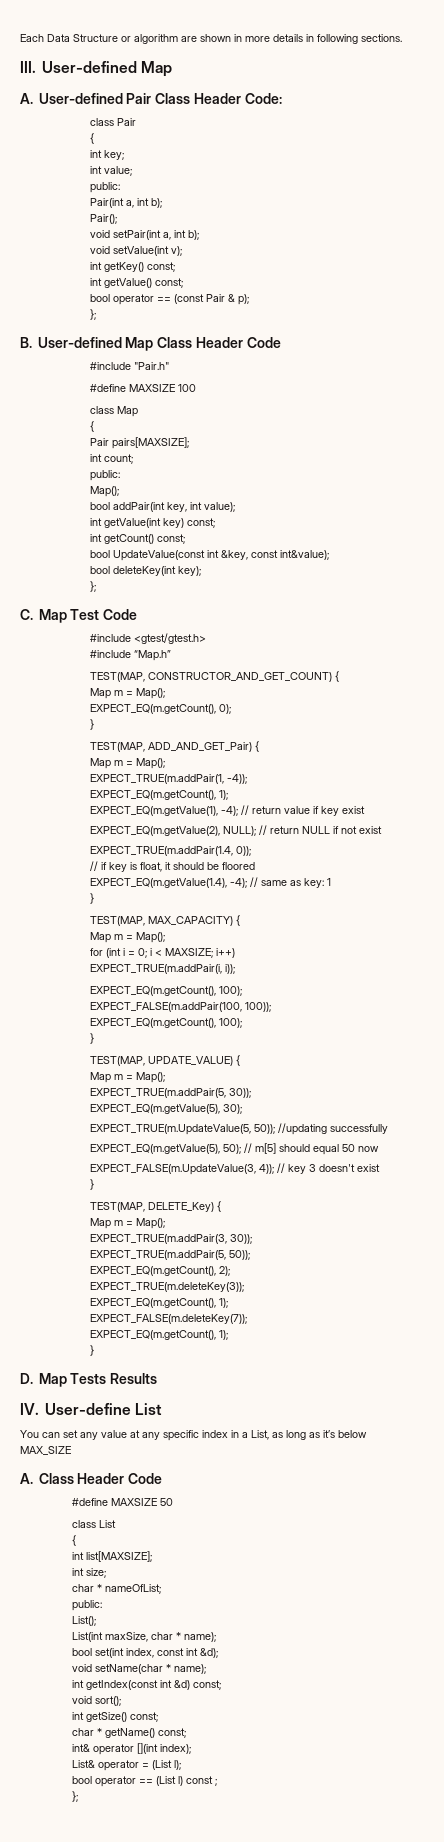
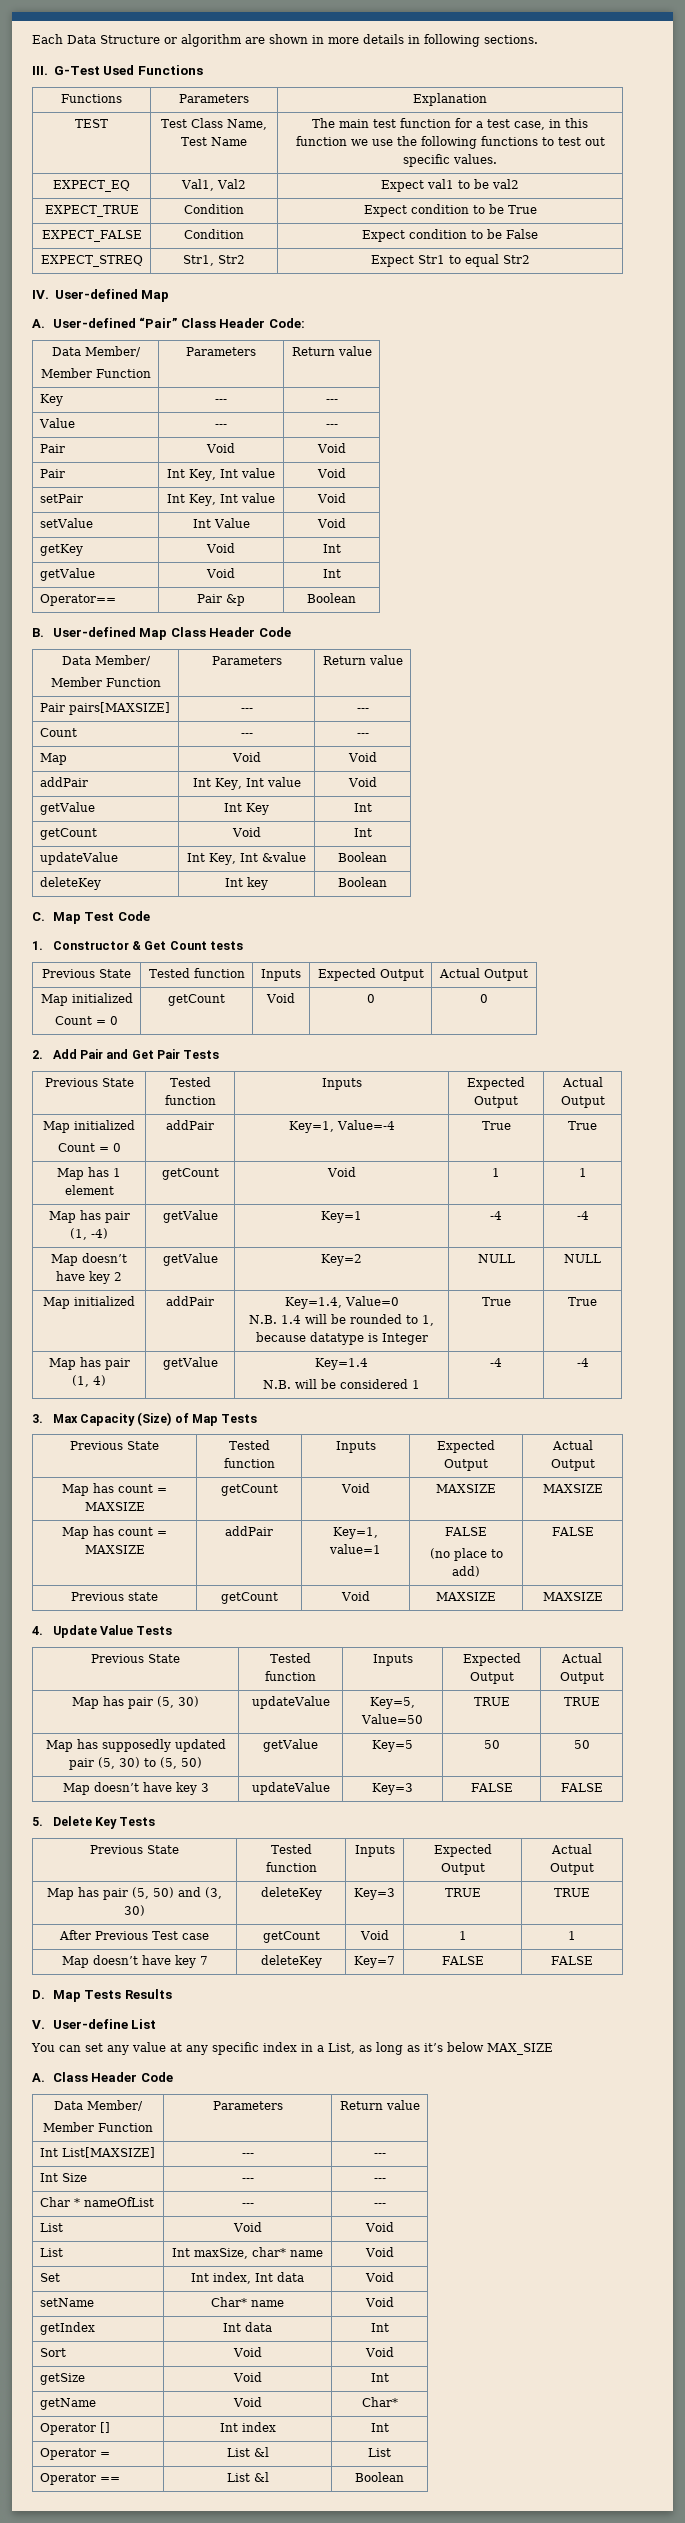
(36, 67) none -> [53,65,204,75] [61,94,122,103] [179,94,249,103] [413,93,487,106] [75,119,108,128] [161,118,267,130] [181,137,247,146] [312,118,588,130] [295,136,605,149] [403,154,497,167] [53,180,130,192] [181,179,246,191] [381,179,519,192] [44,205,139,217] [184,204,244,214] [363,204,537,217] [41,230,142,242] [184,229,244,239] [362,229,538,242] [40,255,143,267] [183,255,245,266] [370,254,530,267] [32,290,49,299] G-Test Used Functions // Functions | Parameters | Explanation // TEST | Test Class Name, Test Name | The main test function for a test case, in this function we use the following functions to test out specific values. // EXPECT_EQ | Val1, Val2 | Expect val1 to be val2 // EXPECT_TRUE | Condition | Expect condition to be True // EXPECT_FALSE | Condition | Expect condition to be False // EXPECT_STREQ | Str1, Str2 | Expect Str1 to equal Str2 // IV.
[126,93,152,104] Pair -> [139,317,178,328] “Pair”
[89,118,136,126] [89,133,94,144] [89,150,124,160] [89,166,132,176] [89,182,120,193] [89,198,162,208] [89,214,117,224] [89,230,199,240] [89,246,182,256] [89,262,175,272] [89,278,183,288] [89,294,249,305] [89,309,96,320] // class Pair // { // int key; // int value; // public: // Pair(int a, int b); // Pair(); // void setPair(int a, int b); // void setValue(int v); // int getKey() const; // int getValue() const; // bool operator == (const Pair & p); // }; -> [51,346,141,357] [40,368,151,378] [186,347,256,356] [291,346,372,356] [39,394,63,406] [215,399,227,403] [325,399,338,403] [38,418,75,428] [215,424,227,428] [325,424,338,428] [39,444,65,453] [206,443,236,453] [316,443,346,453] [39,469,65,478] [167,468,275,481] [316,468,346,478] [39,494,83,503] [167,493,275,506] [316,493,346,503] [39,518,93,528] [192,518,250,528] [316,518,346,528] [39,544,83,556] [206,543,236,553] [322,544,341,553] [39,568,95,581] [206,568,236,578] [322,569,341,578] [39,594,116,606] [197,594,245,606] [307,593,356,603] // Data Member/ // Member Function | Parameters | Return value // Key | --- | --- // Value | --- | --- // Pair | Void | Void // Pair | Int Key, Int value | Void // setPair | Int Key, Int value | Void // setValue | Int Value | Void // getKey | Void | Int // getValue | Void | Int // Operator== | Pair &p | Boolean
[89,362,169,370] [89,384,196,392] [89,406,138,417] [89,421,94,432] [89,437,189,449] [89,454,133,464] [89,470,120,481] [89,486,119,497] [89,502,235,512] [89,518,215,528] [89,534,185,544] [89,550,329,561] [89,566,201,576] [89,581,96,592] [20,609,138,623] [89,633,206,644] [89,650,171,661] [89,671,339,682] [89,688,165,699] [89,704,231,714] [89,719,94,730] [89,741,259,752] [89,758,165,769] [89,774,247,784] [89,790,228,800] [89,805,365,816] [89,825,382,836] [89,846,251,856] [89,861,255,872] [89,877,331,888] [89,893,94,904] [89,915,240,926] [89,932,165,943] [89,948,235,958] [89,964,235,974] [89,986,242,996] [89,1002,271,1012] [89,1018,242,1028] [89,1033,94,1044] [89,1055,240,1066] [89,1072,165,1083] [89,1088,251,1098] [89,1104,242,1114] [89,1123,388,1135] [89,1143,379,1155] [89,1163,380,1175] [89,1179,94,1190] [89,1201,221,1212] [89,1218,165,1229] [89,1234,252,1244] [89,1250,250,1260] [89,1266,230,1276] [89,1282,244,1292] [89,1298,228,1308] [89,1314,247,1324] [89,1330,228,1340] [89,1345,94,1356] // #include "Pair.h" // #define MAXSIZE 100 // class Map // { // Pair pairs[MAXSIZE]; // int count; // public: // Map(); // bool addPair(int key, int value); // int getValue(int key) const; // int getCount() const; // bool UpdateValue(const int &key, const int&value); // bool deleteKey(int key); // }; // C. Map Test Code // #include <gtest/gtest.h> // #include “Map.h” // TEST(MAP, CONSTRUCTOR_AND_GET_COUNT) { // Map m = Map(); // EXPECT_EQ(m.getCount(), 0); // } // TEST(MAP, ADD_AND_GET_Pair) { // Map m = Map(); // EXPECT_TRUE(m.addPair(1, -4)); // EXPECT_EQ(m.getCount(), 1); // EXPECT_EQ(m.getValue(1), -4); // return value if key exist // EXPECT_EQ(m.getValue(2), NULL); // return NULL if not exist // EXPECT_TRUE(m.addPair(1.4, 0)); // // if key is float, it should be floored // EXPECT_EQ(m.getValue(1.4), -4); // same as key: 1 // } // TEST(MAP, MAX_CAPACITY) { // Map m = Map(); // for (int i = 0; i < MAXSIZE; i++) // EXPECT_TRUE(m.addPair(i, i)); // EXPECT_EQ(m.getCount(), 100); // EXPECT_FALSE(m.addPair(100, 100)); // EXPECT_EQ(m.getCount(), 100); // } // TEST(MAP, UPDATE_VALUE) { // Map m = Map(); // EXPECT_TRUE(m.addPair(5, 30)); // EXPECT_EQ(m.getValue(5), 30); // EXPECT_TRUE(m.UpdateValue(5, 50)); //updating successfully // EXPECT_EQ(m.getValue(5), 50); // m[5] should equal 50 now // EXPECT_FALSE(m.UpdateValue(3, 4)); // key 3 doesn't exist // } // TEST(MAP, DELETE_Key) { // Map m = Map(); // EXPECT_TRUE(m.addPair(3, 30)); // EXPECT_TRUE(m.addPair(5, 50)); // EXPECT_EQ(m.getCount(), 2); // EXPECT_TRUE(m.deleteKey(3)); // EXPECT_EQ(m.getCount(), 1); // EXPECT_FALSE(m.deleteKey(7)); // EXPECT_EQ(m.getCount(), 1); // } -> [61,655,151,666] [50,677,161,687] [211,656,282,665] [322,655,403,665] [39,702,170,715] [240,708,253,712] [356,708,369,712] [39,728,77,737] [240,733,253,737] [356,733,369,737] [39,753,67,765] [231,752,261,762] [347,752,377,762] [39,777,88,787] [192,777,301,790] [347,777,377,787] [39,802,95,815] [224,803,269,815] [353,803,372,812] [39,828,97,840] [231,827,261,837] [353,828,372,837] [39,852,118,865] [187,852,306,865] [338,852,387,862] [39,877,101,890] [225,877,268,890] [338,877,387,887] [32,911,150,924] [32,941,244,950] [42,969,131,978] [148,968,245,978] [261,969,301,981] [317,968,424,981] [439,968,528,981] [40,993,133,1006] [55,1016,118,1025] [168,994,225,1006] [266,993,296,1003] [366,994,375,1003] [480,994,488,1003] [32,1049,220,1059] [44,1078,134,1087] [169,1077,211,1087] [164,1095,216,1105] [321,1078,362,1090] [467,1077,525,1090] [474,1096,518,1108] [561,1077,603,1087] [560,1096,605,1108] [43,1120,135,1133] [57,1143,121,1152] [166,1120,214,1130] [288,1120,395,1133] [481,1121,511,1130] [567,1121,597,1130] [57,1167,121,1180] [64,1185,114,1195] [161,1168,219,1180] [326,1167,356,1177] [492,1168,500,1177] [578,1168,587,1177] [48,1210,130,1223] [70,1228,108,1240] [162,1210,218,1223] [321,1211,362,1223] [490,1211,502,1220] [576,1211,589,1220] [51,1253,127,1266] [56,1271,122,1284] [162,1253,218,1266] [321,1254,362,1266] [477,1254,515,1263] [563,1254,601,1263] [43,1296,135,1309] [166,1296,214,1306] [284,1296,399,1309] [249,1314,434,1326] [255,1332,428,1345] [481,1297,511,1306] [567,1297,597,1306] [48,1357,130,1370] [72,1375,106,1387] [162,1357,218,1370] [315,1358,368,1370] [263,1379,420,1389] [490,1358,502,1367] [576,1358,589,1367] [32,1412,258,1426] [70,1441,159,1450] [228,1440,270,1450] [223,1458,275,1468] [335,1441,376,1453] [437,1440,495,1453] [444,1459,488,1471] [551,1440,593,1450] [550,1459,595,1471] [62,1483,167,1496] [84,1502,145,1511] [220,1484,278,1496] [340,1483,370,1493] [436,1484,496,1493] [542,1484,603,1493] [62,1526,167,1539] [84,1545,145,1554] [225,1526,273,1536] [333,1527,378,1539] [329,1544,381,1554] [445,1527,487,1536] [429,1548,503,1561] [452,1566,480,1577] [551,1527,594,1536] [71,1592,158,1601] [220,1592,278,1604] [340,1591,370,1601] [436,1592,496,1601] [542,1592,603,1601] [32,1625,173,1638] [91,1654,180,1663] [270,1653,311,1663] [265,1671,316,1681] [372,1654,413,1666] [462,1653,521,1666] [469,1672,514,1684] [560,1653,602,1663] [559,1672,604,1684] [72,1696,199,1709] [251,1696,330,1709] [370,1697,415,1709] [361,1714,424,1724] [473,1697,510,1706] [563,1697,600,1706] [45,1739,226,1752] [69,1757,202,1770] [263,1739,319,1752] [372,1740,413,1752] [483,1740,500,1749] [573,1740,590,1749] [62,1782,209,1795] [251,1782,330,1795] [372,1783,413,1795] [470,1783,513,1792] [560,1783,603,1792] [32,1816,156,1829] [90,1845,179,1854] [270,1844,312,1854] [265,1862,317,1872] [354,1845,395,1857] [433,1844,492,1857] [440,1863,485,1875] [550,1844,592,1854] [550,1863,594,1875] [47,1887,222,1900] [124,1905,145,1916] [260,1887,322,1900] [354,1888,395,1900] [444,1888,481,1897] [553,1888,590,1897] [59,1930,209,1940] [262,1931,320,1943] [359,1930,389,1940] [458,1931,467,1940] [567,1931,576,1940] [61,1955,208,1968] [260,1955,322,1968] [354,1956,395,1968] [441,1956,484,1965] [551,1956,593,1965] // Data Member/ // Member Function | Parameters | Return value // Pair pairs[MAXSIZE] | --- | --- // Count | --- | --- // Map | Void | Void // addPair | Int Key, Int value | Void // getValue | Int Key | Int // getCount | Void | Int // updateValue | Int Key, Int &value | Boolean // deleteKey | Int key | Boolean // C. Map Test Code // 1. Constructor & Get Count tests // Previous State | Tested function | Inputs | Expected Output | Actual Output // Map initialized // Count = 0 | getCount | Void | 0 | 0 // 2. Add Pair and Get Pair Tests // Previous State | Tested function | Inputs | Expected Output | Actual Output // Map initialized // Count = 0 | addPair | Key=1, Value=-4 | True | True // Map has 1 element | getCount | Void | 1 | 1 // Map has pair (1, -4) | getValue | Key=1 | -4 | -4 // Map doesn’t have key 2 | getValue | Key=2 | NULL | NULL // Map initialized | addPair | Key=1.4, Value=0 // N.B. 1.4 will be rounded to 1, because datatype is Integer | True | True // Map has pair (1, 4) | getValue | Key=1.4 // N.B. will be considered 1 | -4 | -4 // 3. Max Capacity (Size) of Map Tests // Previous State | Tested function | Inputs | Expected Output | Actual Output // Map has count = MAXSIZE | getCount | Void | MAXSIZE | MAXSIZE // Map has count = MAXSIZE | addPair | Key=1, value=1 | FALSE // (no place to add) | FALSE // Previous state | getCount | Void | MAXSIZE | MAXSIZE // 4. Update Value Tests // Previous State | Tested function | Inputs | Expected Output | Actual Output // Map has pair (5, 30) | updateValue | Key=5, Value=50 | TRUE | TRUE // Map has supposedly updated pair (5, 30) to (5, 50) | getValue | Key=5 | 50 | 50 // Map doesn’t have key 3 | updateValue | Key=3 | FALSE | FALSE // 5. Delete Key Tests // Previous State | Tested function | Inputs | Expected Output | Actual Output // Map has pair (5, 50) and (3, 30) | deleteKey | Key=3 | TRUE | TRUE // After Previous Test case | getCount | Void | 1 | 1 // Map doesn’t have key 7 | deleteKey | Key=7 | FALSE | FALSE
[20,1403,39,1415] IV. -> [32,2020,45,2029] V.
[72,1498,174,1506] [72,1520,117,1528] [72,1535,77,1546] [72,1551,153,1562] [72,1568,107,1578] [72,1584,162,1594] [72,1600,103,1611] [72,1616,97,1626] [72,1632,217,1642] [72,1648,219,1658] [72,1664,207,1674] [72,1680,222,1690] [72,1696,122,1706] [72,1712,159,1722] [72,1728,187,1738] [72,1743,192,1755] [72,1760,182,1771] [72,1776,218,1787] [72,1791,79,1802] // #define MAXSIZE 50 // class List // { // int list[MAXSIZE]; // int size; // char * nameOfList; // public: // List(); // List(int maxSize, char * name); // bool set(int index, const int &d); // void setName(char * name); // int getIndex(const int &d) const; // void sort(); // int getSize() const; // char * getName() const; // int& operator [](int index); // List& operator = (List l); // bool operator == (List l) const ; // }; -> [54,2100,143,2111] [43,2122,153,2132] [212,2101,283,2110] [339,2100,420,2110] [39,2147,155,2158] [241,2153,254,2157] [373,2153,386,2157] [39,2173,87,2182] [241,2178,254,2182] [373,2178,386,2182] [39,2197,154,2207] [241,2203,254,2207] [373,2203,386,2207] [39,2223,63,2232] [232,2222,262,2232] [364,2222,394,2232] [39,2248,63,2257] [172,2247,323,2259] [364,2247,394,2257] [39,2273,60,2282] [191,2272,304,2284] [364,2272,394,2282] [39,2298,94,2307] [211,2297,284,2307] [364,2297,394,2307] [39,2322,95,2335] [223,2322,272,2332] [370,2323,389,2332] [39,2348,66,2357] [232,2347,262,2357] [364,2347,394,2357] [39,2373,85,2385] [232,2372,262,2382] [370,2373,389,2382] [39,2398,96,2410] [232,2397,262,2407] [361,2397,398,2407] [39,2422,110,2435] [219,2422,276,2432] [370,2423,389,2432] [39,2448,110,2460] [226,2447,269,2457] [368,2448,391,2457] [39,2473,120,2485] [226,2472,269,2482] [355,2472,404,2482] // Data Member/ // Member Function | Parameters | Return value // Int List[MAXSIZE] | --- | --- // Int Size | --- | --- // Char * nameOfList | --- | --- // List | Void | Void // List | Int maxSize, char* name | Void // Set | Int index, Int data | Void // setName | Char* name | Void // getIndex | Int data | Int // Sort | Void | Void // getSize | Void | Int // getName | Void | Char* // Operator [] | Int index | Int // Operator = | List &l | List // Operator == | List &l | Boolean

